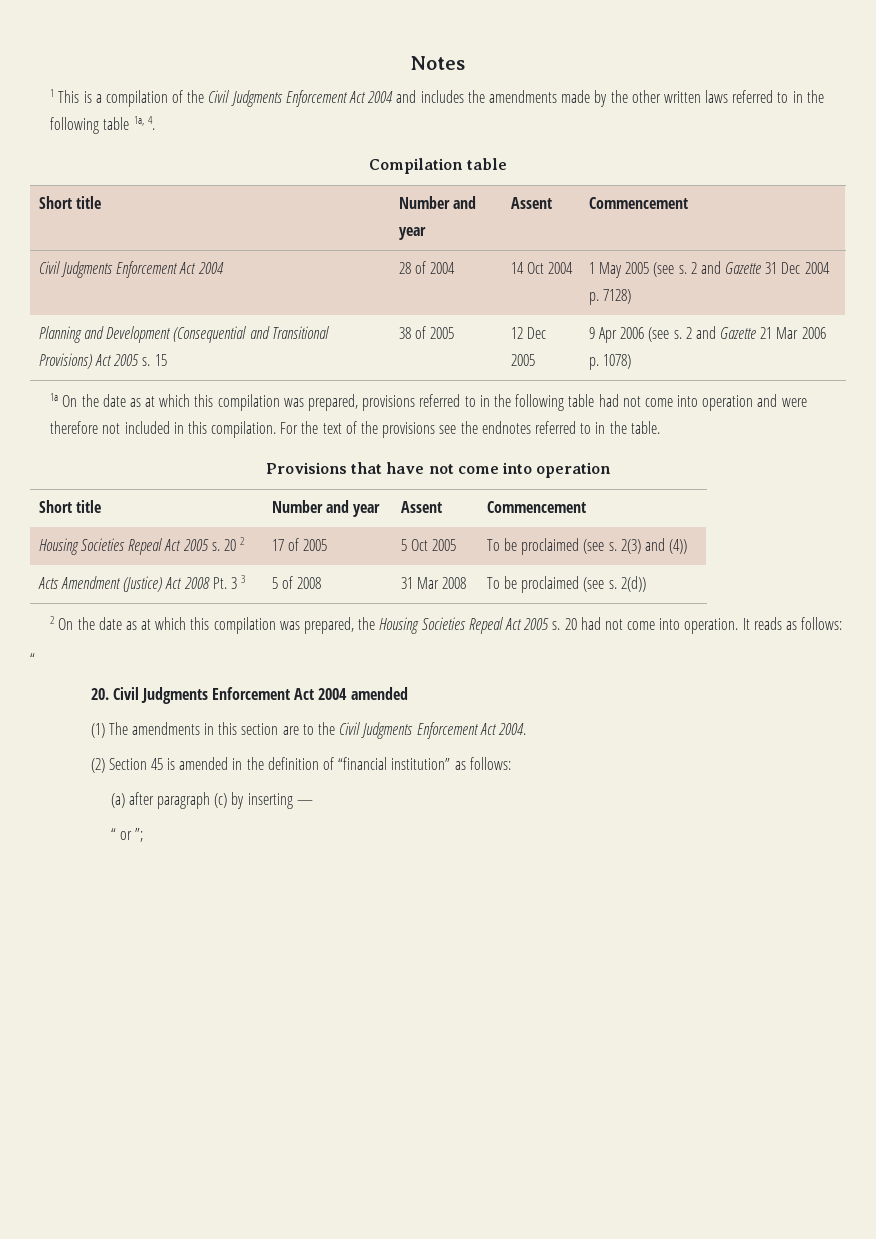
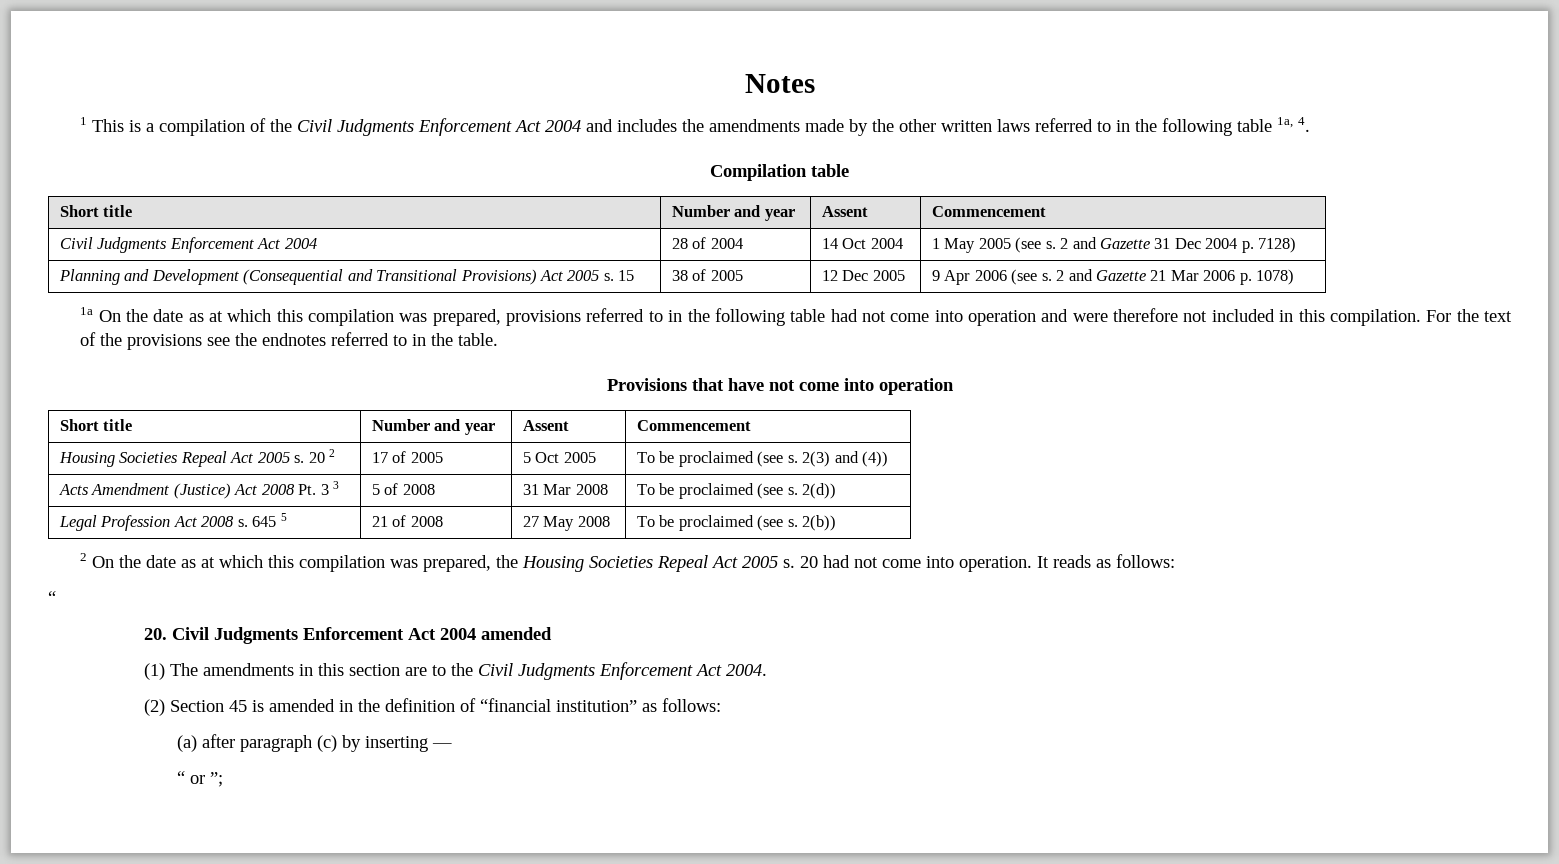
(646, 584) none -> [58,513,287,531] [371,515,443,527] [522,516,610,531] [636,515,837,531] // Legal Profession Act 2008 s. 645 5 | 21 of 2008 | 27 May 2008 | To be proclaimed (see s. 2(b))

